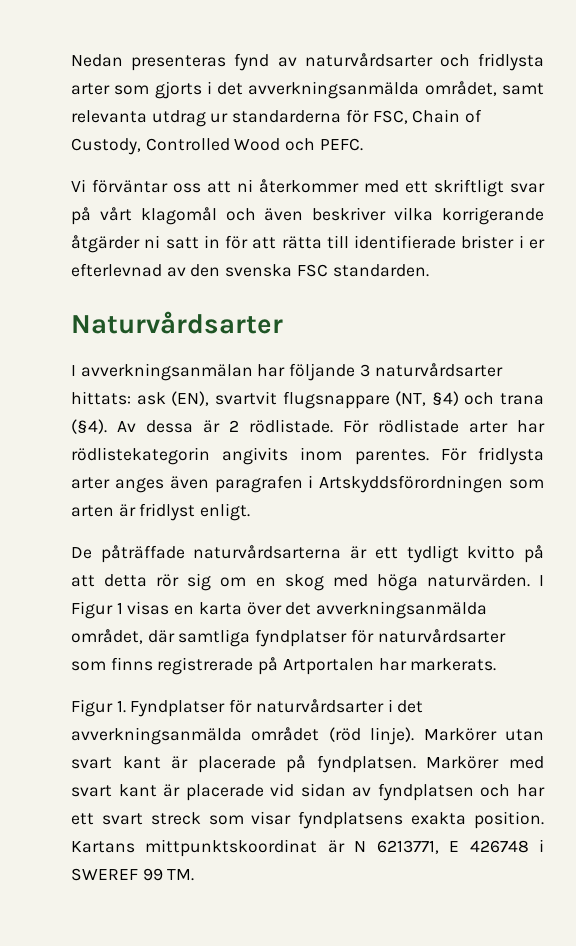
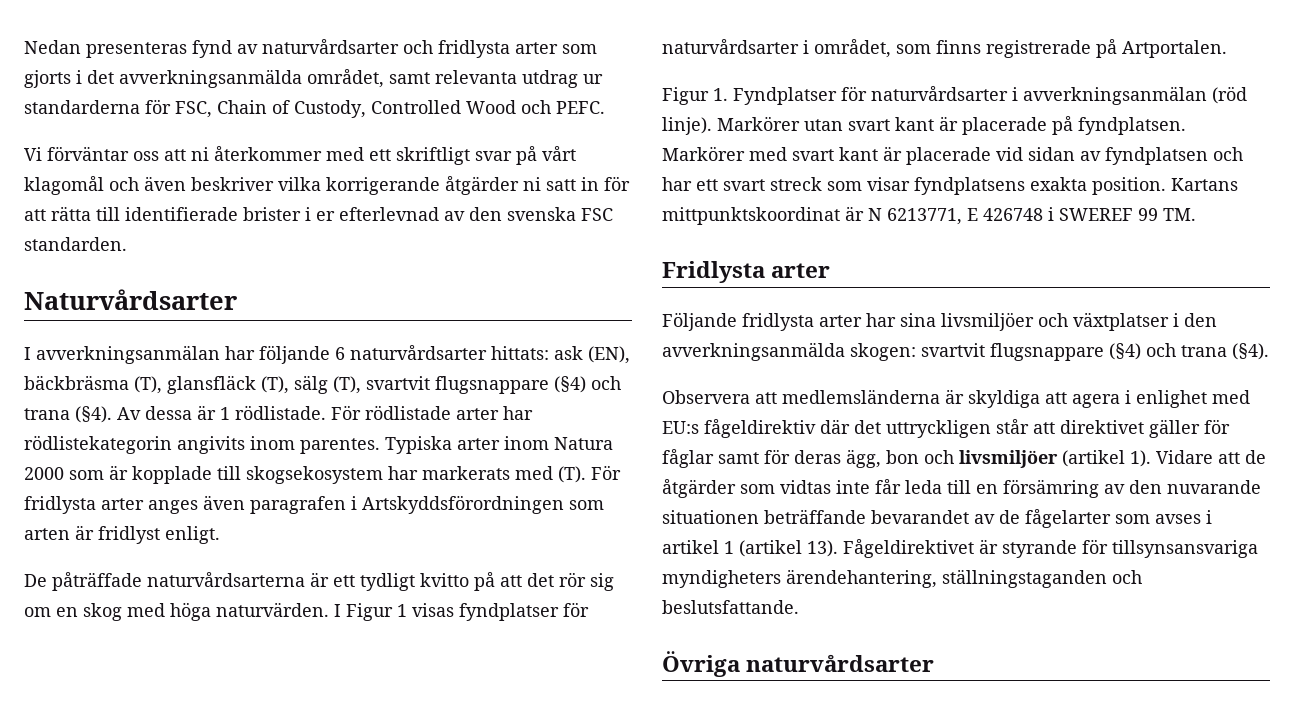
[359,364,370,377] 3 -> [335,347,345,360] 6
[214,391,459,409] svartvit flugsnappare (NT, §4) -> [24,375,586,394] bäckbräsma (T), glansfläck (T), sälg (T), svartvit flugsnappare (§4)
[229,420,239,432] 2 -> [220,407,230,420] 1
(429, 457) none -> [385,436,613,454] [24,465,586,484] Typiska arter inom Natura 2000 som är kopplade till skogsekosystem har markerats med (T).
[104,574,148,587] detta -> [527,573,554,587] det
[174,601,488,619] [71,629,251,647] en karta över det avverkningsanmälda området, där samtliga -> (454, 610) none
(506, 636) none -> [803,39,891,58] i området,
[282,658,497,675] Artportalen har markerats. -> [1122,40,1227,58] Artportalen.
[397,700,424,713] [71,727,320,745] det avverkningsanmälda området -> [1023,86,1207,105] avverkningsanmälan
(195, 875) none -> [662,261,831,283] [662,312,1217,331] [662,342,1269,361] [662,389,1250,408] [662,419,1230,438] [662,449,1266,468] [662,479,1261,498] [662,509,1212,528] [662,539,1258,558] [662,569,1142,588] [662,600,799,614] [662,651,935,677] // Fridlysta arter // Följande fridlysta arter har sina livsmiljöer och växtplatser i den avverkningsanmälda skogen: svartvit flugsnappare (§4) och trana (§4). // Observera att medlemsländerna är skyldiga att agera i enlighet med EU:s fågeldirektiv där det uttryckligen står att direktivet gäller för fåglar samt för deras ägg, bon och livsmiljöer (artikel 1). Vidare att de åtgärder som vidtas inte får leda till en försämring av den nuvarande situationen beträffande bevarandet av de fågelarter som avses i artikel 1 (artikel 13). Fågeldirektivet är styrande för tillsynsansvariga myndigheters ärendehantering, ställningstaganden och beslutsfattande. // Övriga naturvårdsarter

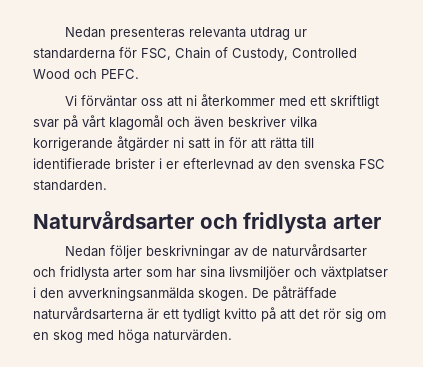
[192,39,597,58] [24,69,430,88] fynd av naturvårdsarter och fridlysta arter som gjorts i det avverkningsanmälda området, samt -> (186, 33) none
[24,345,630,364] [24,375,621,394] [24,405,533,423] [24,435,613,454] [24,465,621,484] [24,495,604,514] [24,525,220,544] // I avverkningsanmälan har följande 6 naturvårdsarter hittats: ask (EN), bäckbräsma (T), glansfläck (T), sälg (T), svartvit flugsnappare (§4) och trana (§4). Av dessa är 1 rödlistade. För rödlistade arter har rödlistekategorin angivits inom parentes. Typiska arter inom Natura 2000 som är kopplade till skogsekosystem har markerats med (T). För fridlysta arter anges även paragrafen i Artskyddsförordningen som arten är fridlyst enligt. // -> [199,212,381,234] [65,244,368,259] [33,266,388,280] [33,287,248,301] och fridlysta arter // Nedan följer beskrivningar av de naturvårdsarter och fridlysta arter som har sina livsmiljöer och växtplatser i den avverkningsanmälda skogen.
[334,602,589,621] [662,39,1227,58] [662,86,1247,105] [662,116,1186,135] [662,146,1243,165] [662,177,1238,195] [662,206,1196,225] [662,261,831,283] [662,312,1217,331] [662,342,1269,361] [662,389,1250,408] [662,419,1230,438] [662,449,1266,468] [662,479,1261,498] [662,509,1212,528] [662,539,1258,558] [662,569,1142,588] [662,600,799,614] [662,651,935,677] I Figur 1 visas fyndplatser för naturvårdsarter i området, som finns registrerade på Artportalen. // Figur 1. Fyndplatser för naturvårdsarter i avverkningsanmälan (röd linje). Markörer utan svart kant är placerade på fyndplatsen. Markörer med svart kant är placerade vid sidan av fyndplatsen och har ett svart streck som visar fyndplatsens exakta position. Kartans mittpunktskoordinat är N 6213771, E 426748 i SWEREF 99 TM. // Fridlysta arter // Följande fridlysta arter har sina livsmiljöer och växtplatser i den avverkningsanmälda skogen: svartvit flugsnappare (§4) och trana (§4). // Observera att medlemsländerna är skyldiga att agera i enlighet med EU:s fågeldirektiv där det uttryckligen står att direktivet gäller för fåglar samt för deras ägg, bon och livsmiljöer (artikel 1). Vidare att de åtgärder som vidtas inte får leda till en försämring av den nuvarande situationen beträffande bevarandet av de fågelarter som avses i artikel 1 (artikel 13). Fågeldirektivet är styrande för tillsynsansvariga myndigheters ärendehantering, ställningstaganden och beslutsfattande. // Övriga naturvårdsarter -> (232, 335) none

